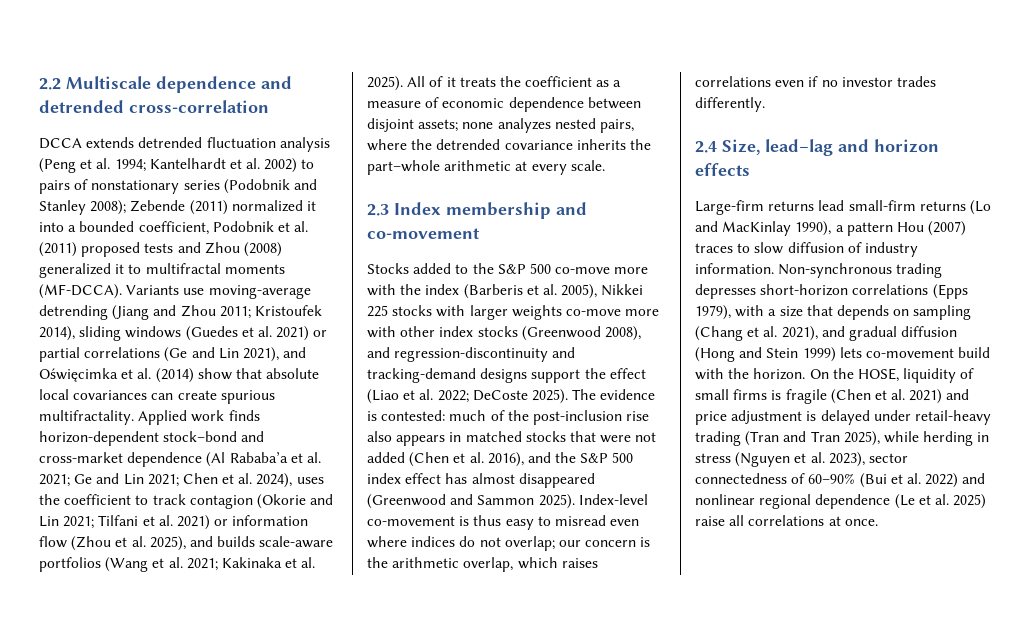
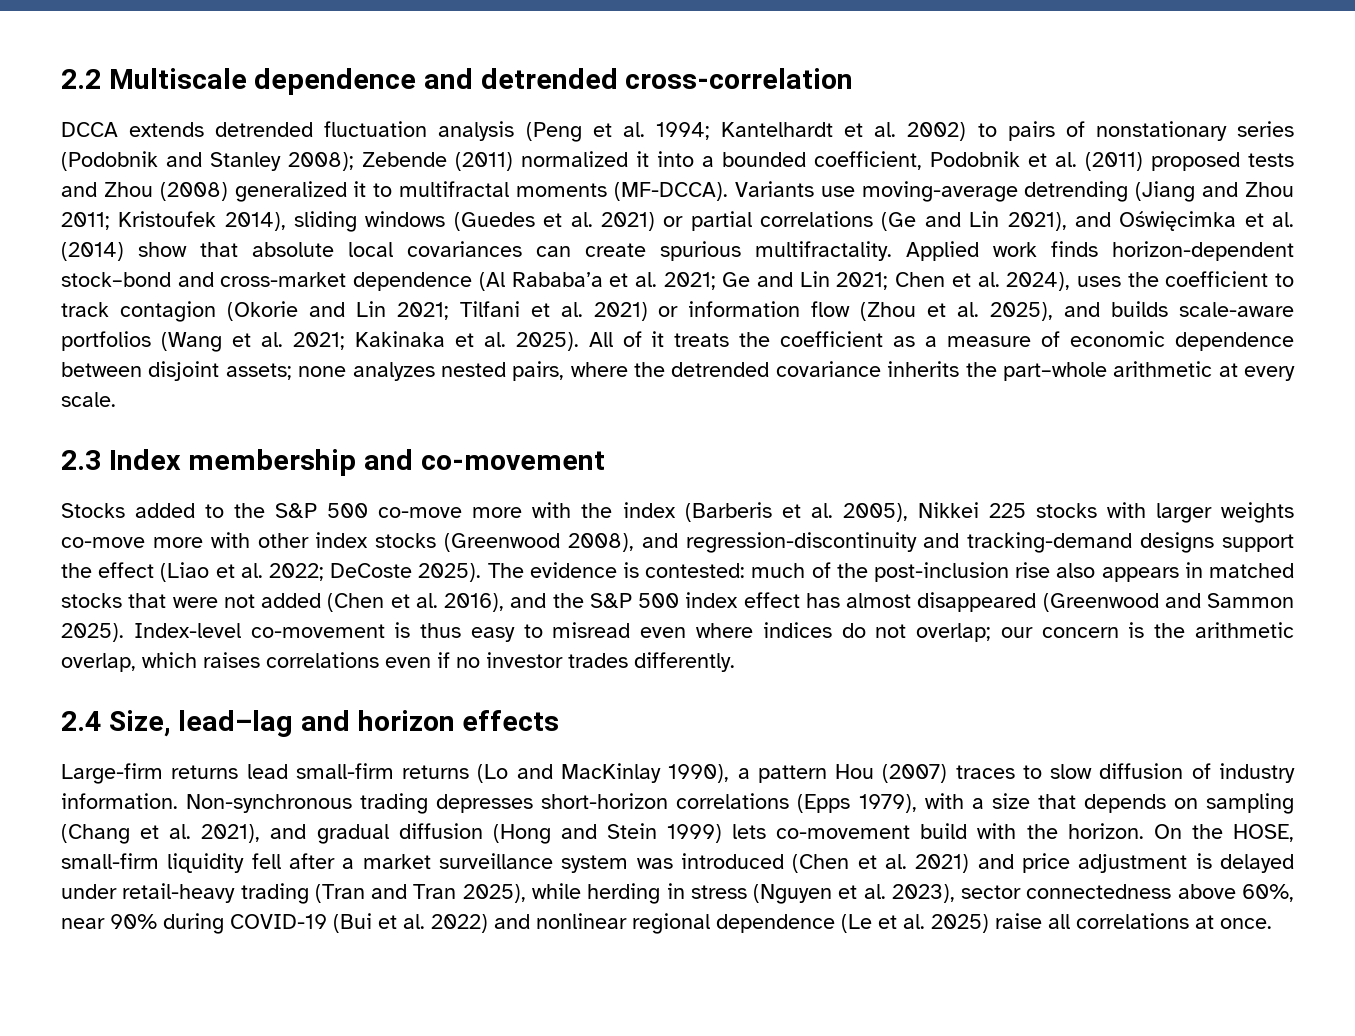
[903,368,975,383] [695,389,827,404] liquidity of small firms is fragile -> [61,853,784,873] small-firm liquidity fell after a market surveillance system was introduced
[791,473,856,484] of 60–90% -> [1177,884,1295,902] [61,913,327,934] above 60%, near 90% during COVID-19

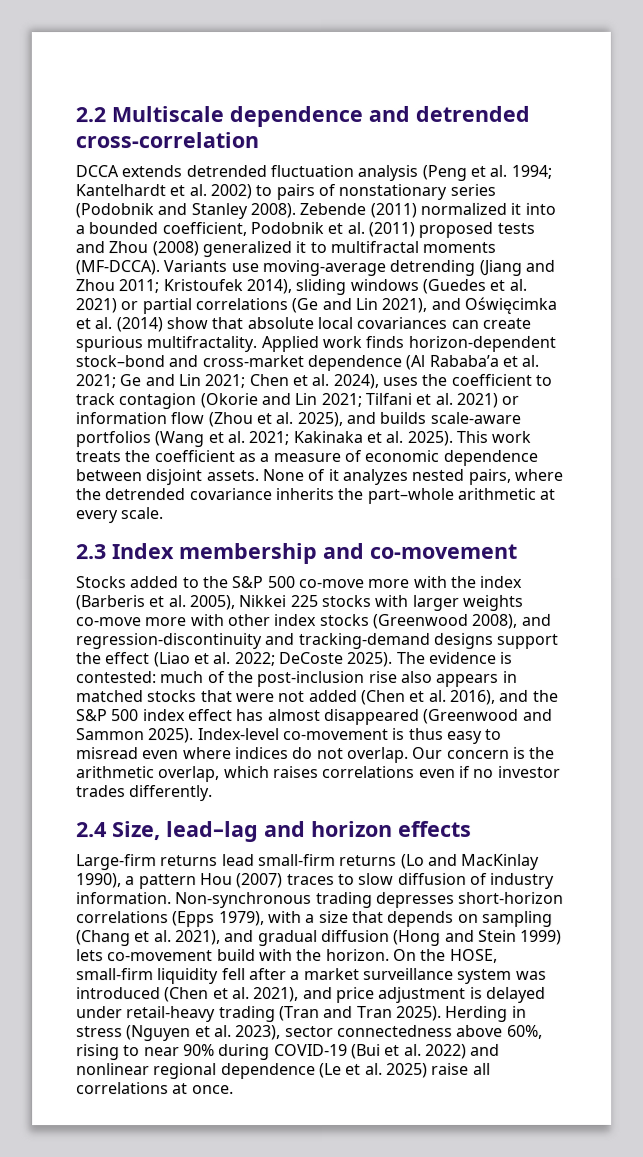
[288,152,354,171] 2008); -> [249,203,296,219] 2008).
[588,331,665,347] All of it -> [455,430,532,443] This work
[225,363,347,380] assets; none -> [205,468,339,482] assets. None of it
[916,623,1033,642] overlap; our -> [346,746,444,763] overlap. Our
[915,854,970,873] 2021) -> [253,987,300,1003] 2021),
[462,883,661,904] 2025), while herding -> [395,1005,509,1022] 2025). Herding
(1295, 893) none -> [76,1044,141,1061] rising to

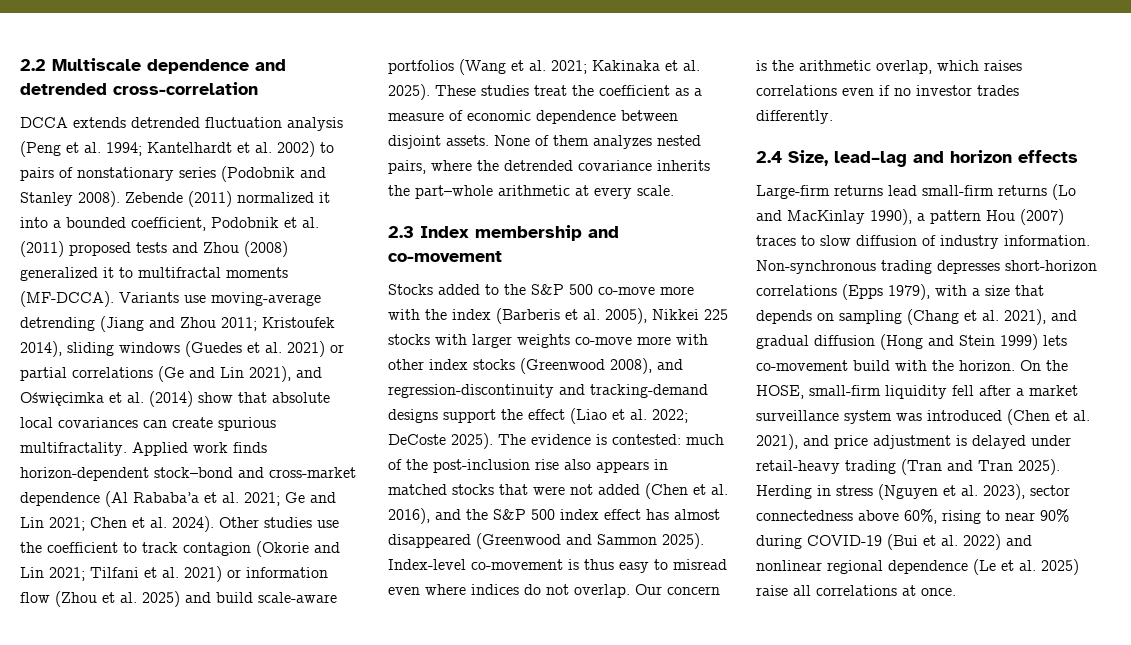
[332,373,418,389] 2024), uses -> [172,516,339,532] 2024). Other studies use
[296,411,427,428] 2025), and builds -> [142,591,253,607] 2025) and build
[455,430,532,443] [75,451,121,463] This work treats -> [435,85,567,96] These studies treat
[327,468,339,481] it -> [553,135,589,146] them

